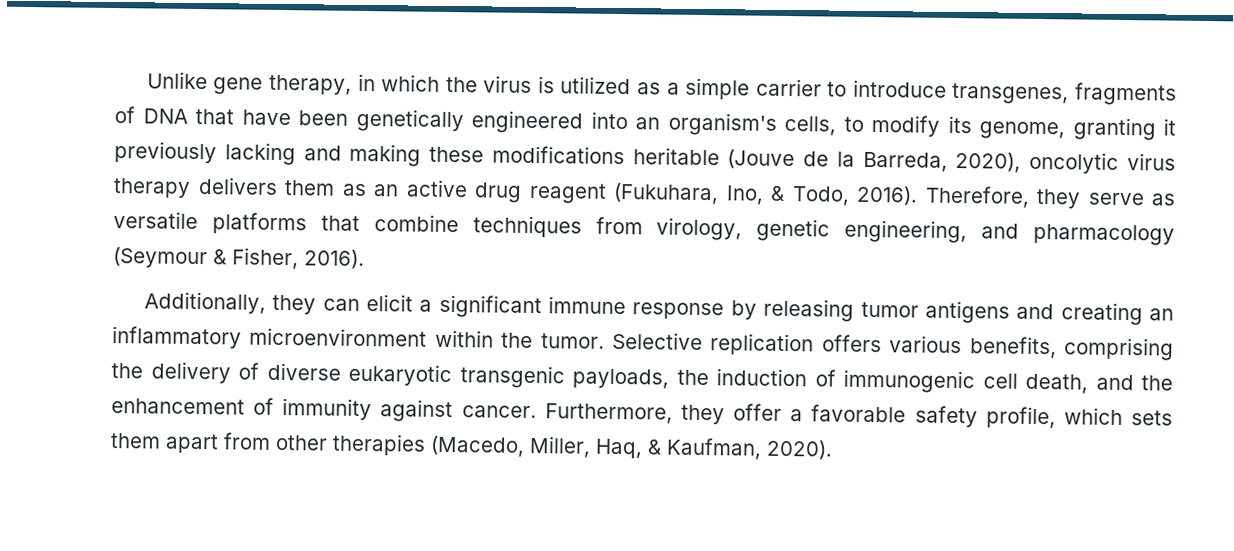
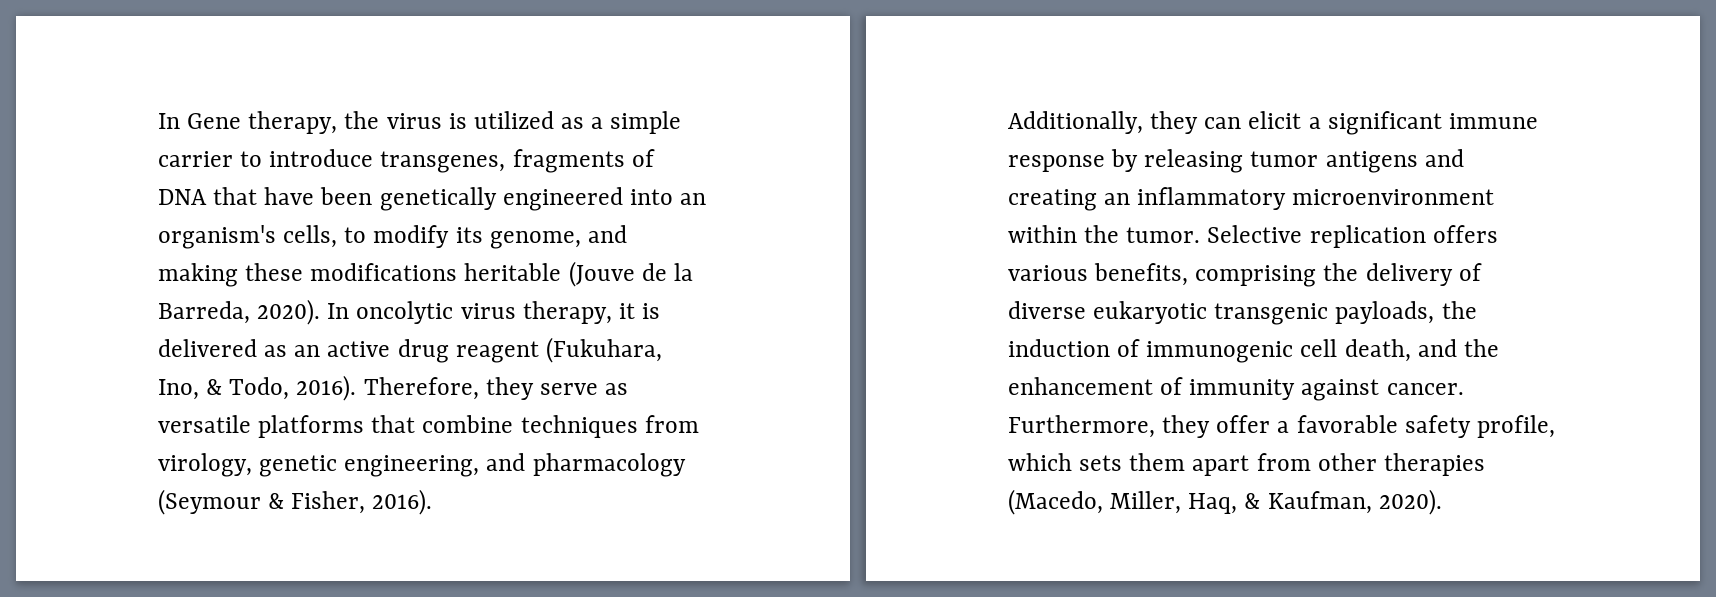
[146,71,441,95] Unlike gene therapy, in which -> [158,111,338,134] In Gene therapy,
[1072,117,1176,141] [114,141,296,166] granting it previously lacking -> (581, 240) none
[955,151,1176,174] [113,177,335,198] 2020), oncolytic virus therapy delivers them -> [257,299,661,325] [158,339,257,357] 2020). In oncolytic virus therapy, it is delivered

